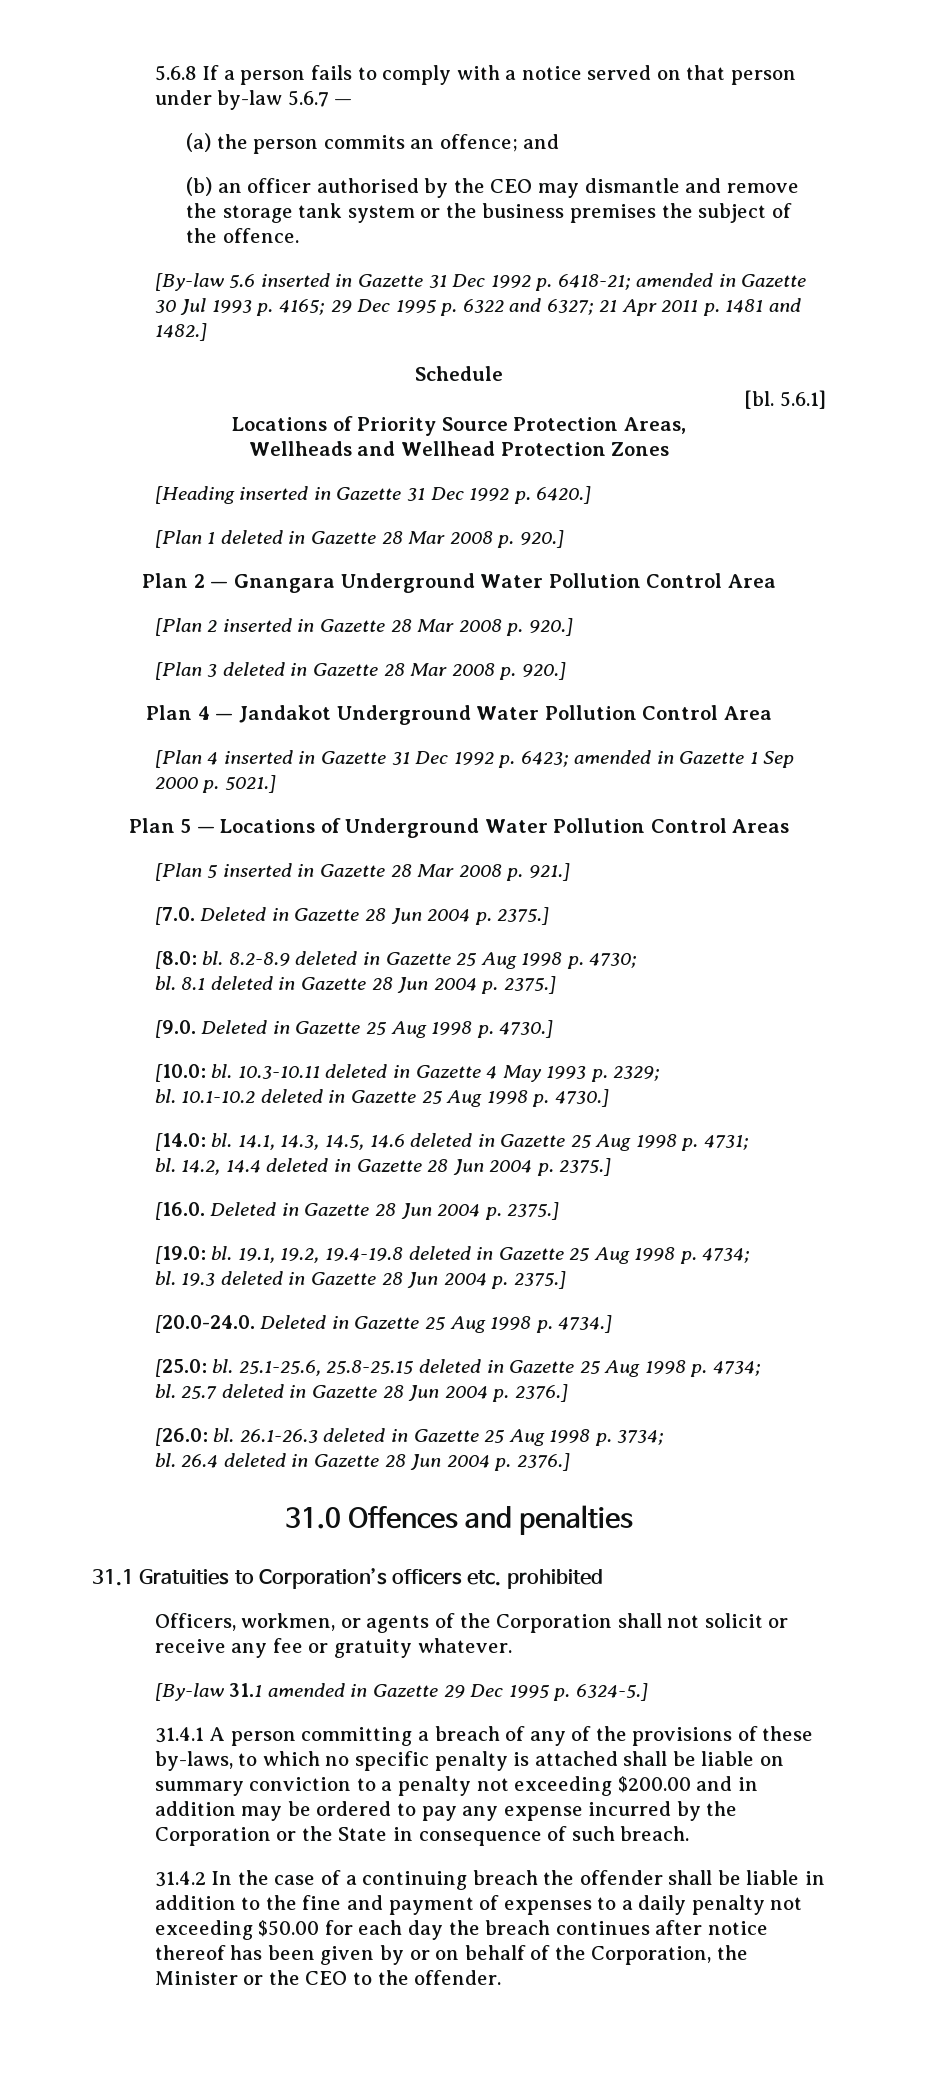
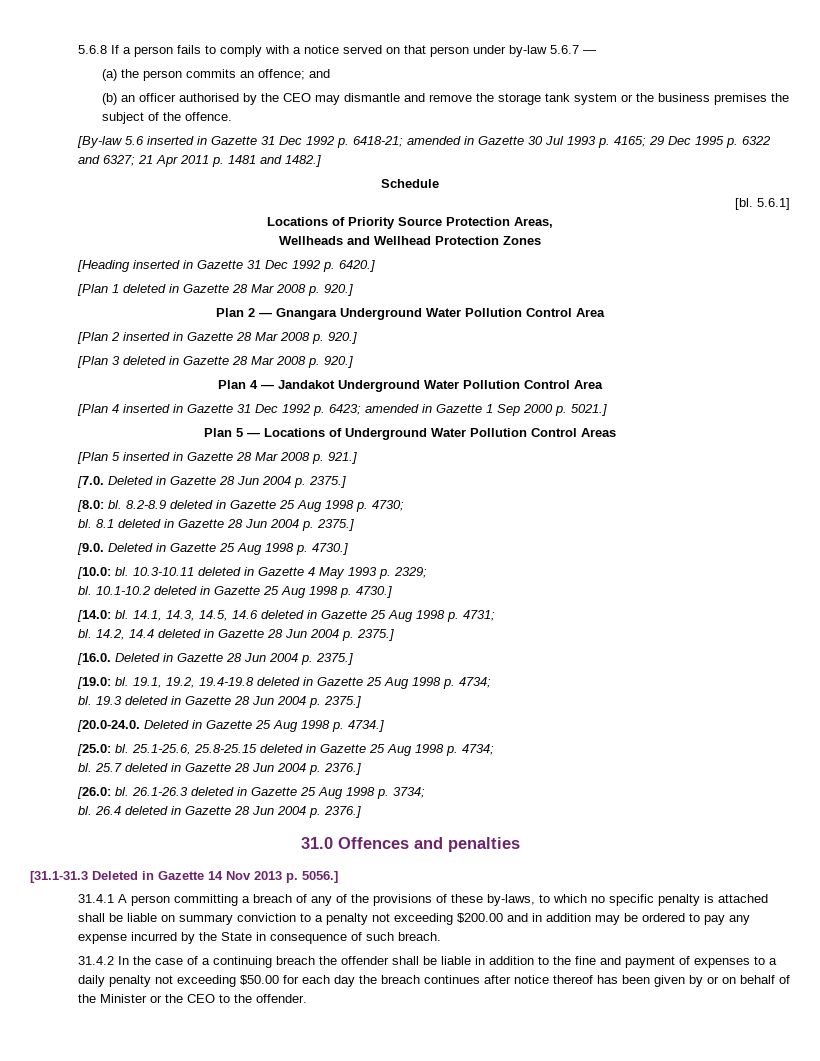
[92,1568,603,1589] [154,1613,789,1633] [154,1638,512,1658] [154,1683,648,1701] 31.1 Gratuities to Corporation’s officers etc. prohibited // Officers, workmen, or agents of the Corporation shall not solicit or receive any fee or gratuity whatever. // [By-law 31.1 amended in Gazette 29 Dec 1995 p. 6324-5.] -> [30,871,338,883] [31.1-31.3 Deleted in Gazette 14 Nov 2013 p. 5056.]
[154,1826,333,1846] Corporation or the -> (217, 936) none
[591,1945,748,1965] Corporation, the -> (96, 998) none

